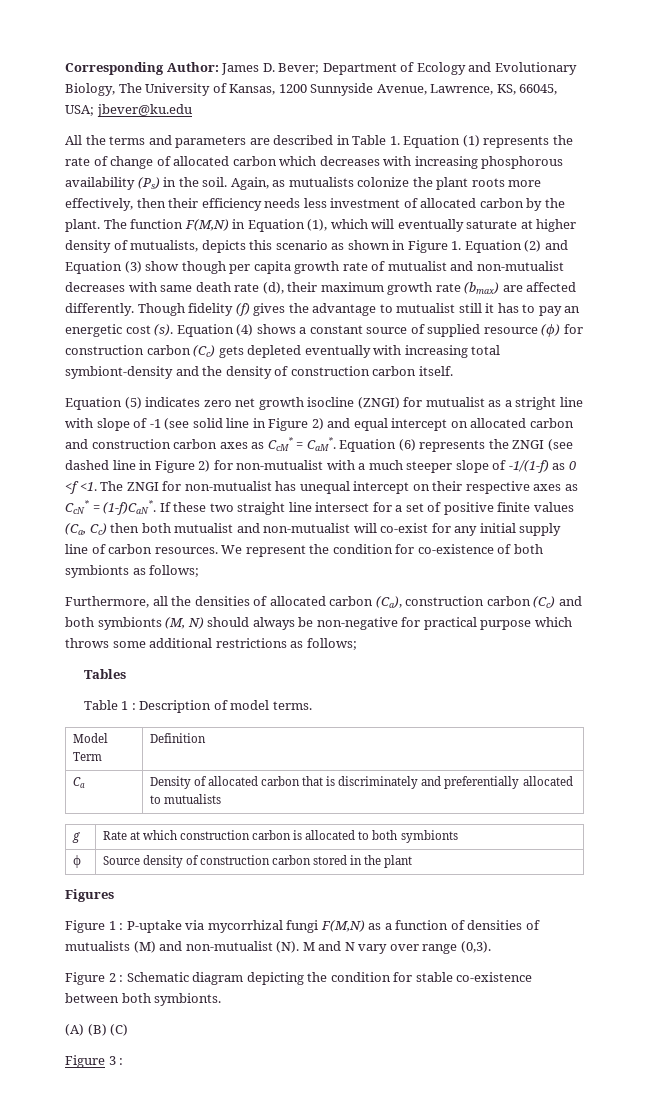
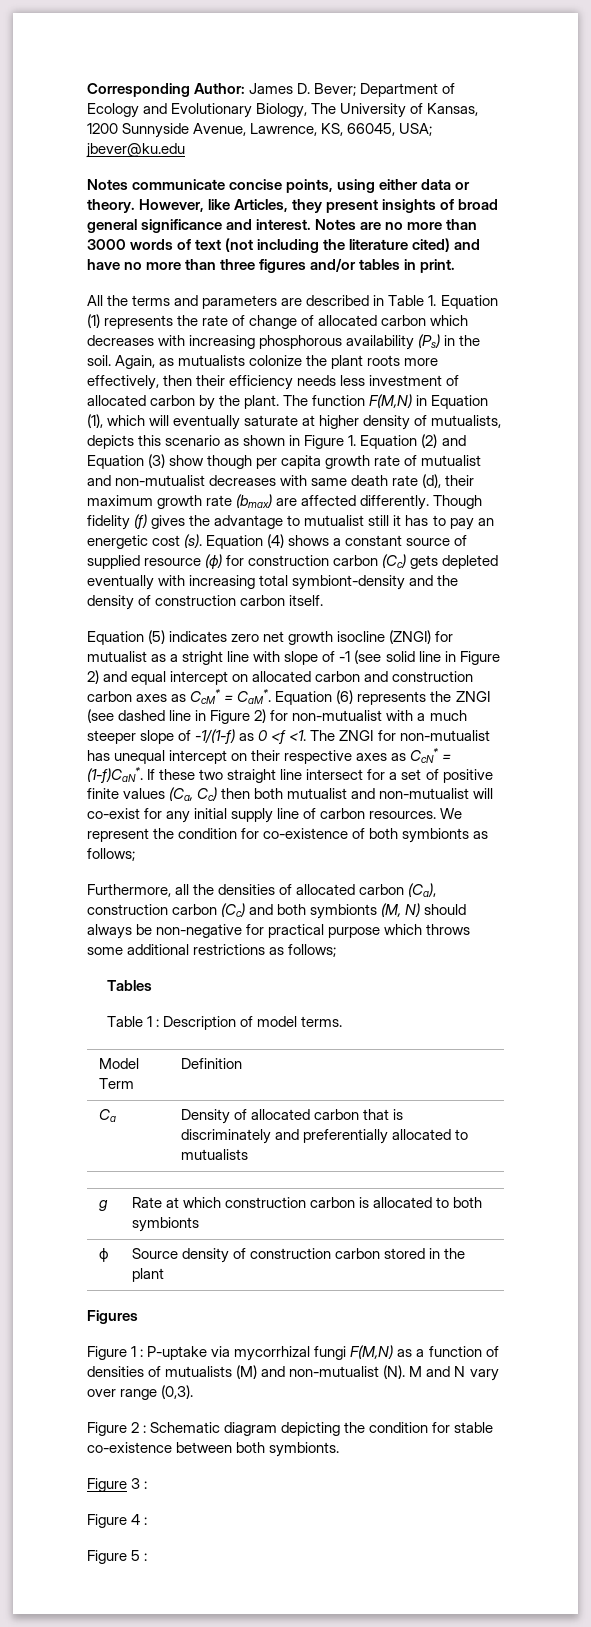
(192, 110) none -> [87,179,471,193] [87,199,499,213] [87,219,478,233] [87,238,481,253] [87,258,456,273] // Notes communicate concise points, using either data or theory. However, like Articles, they present insights of broad general significance and interest. Notes are no more than 3000 words of text (not including the literature cited) and have no more than three figures and/or tables in print.
[65,1024,129,1036] // (A) (B) (C) -> (340, 1449) none
(124, 1061) none -> [87,1514,148,1528] [87,1550,148,1564] // Figure 4 : // Figure 5 :

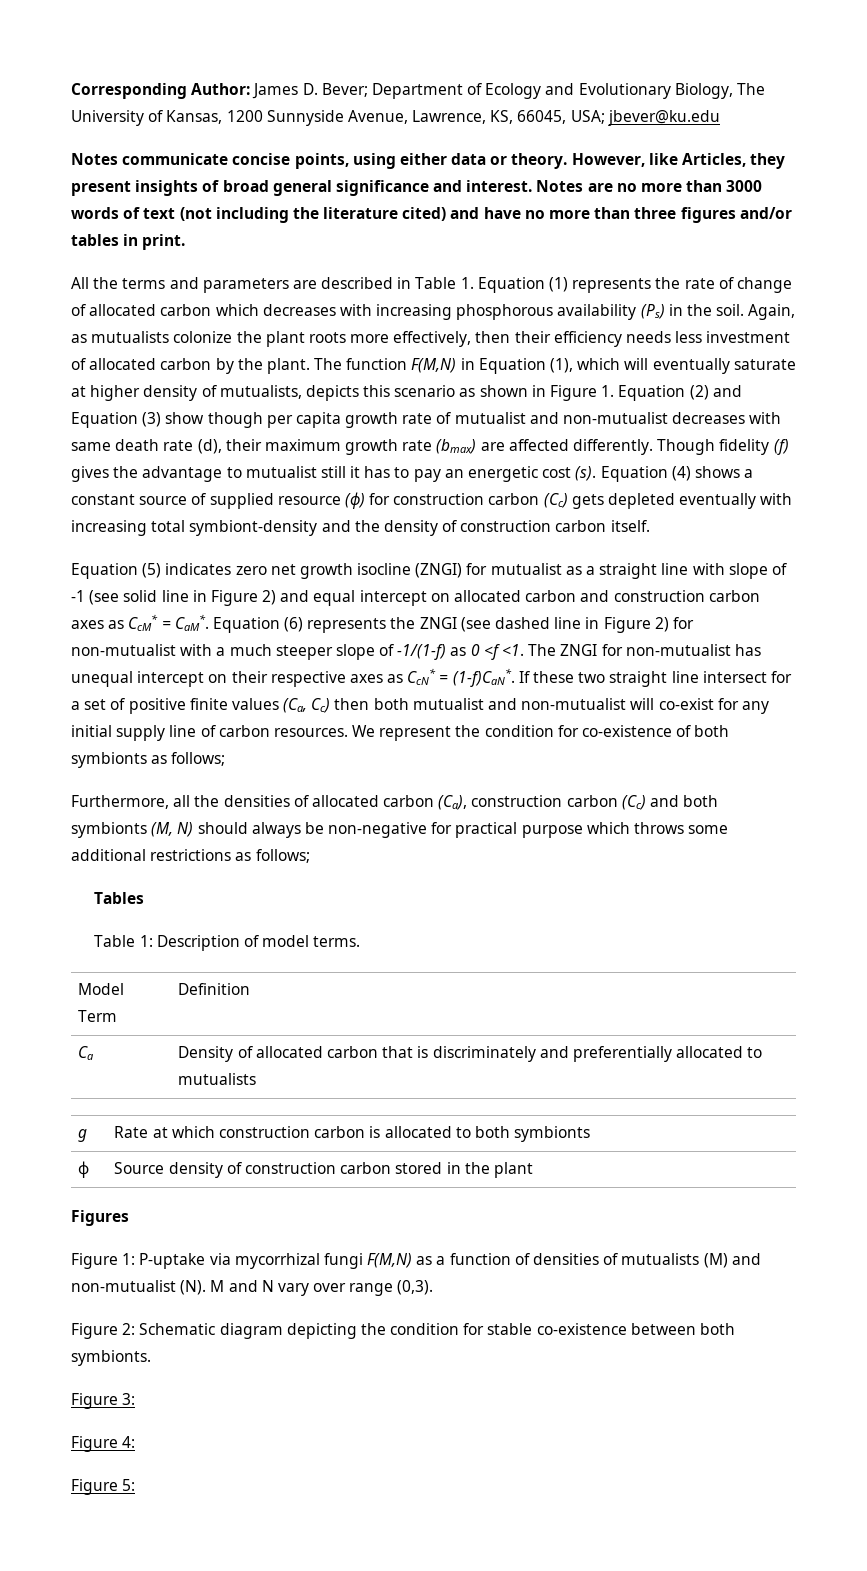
[182,651,224,665] stright -> [599,563,658,579] straight
[147,1016,160,1027] 1 : -> [139,935,153,947] 1:
[131,1346,144,1357] 1 : -> [122,1253,136,1265] 1:
[131,1422,147,1433] 2 : -> [122,1323,136,1335] 2:
[131,1478,148,1489] [87,1514,148,1528] [87,1550,148,1564] 3 : // Figure 4 : // Figure 5 : -> [122,1393,136,1405] [71,1436,136,1452] [71,1479,136,1495] 3: // Figure 4: // Figure 5:

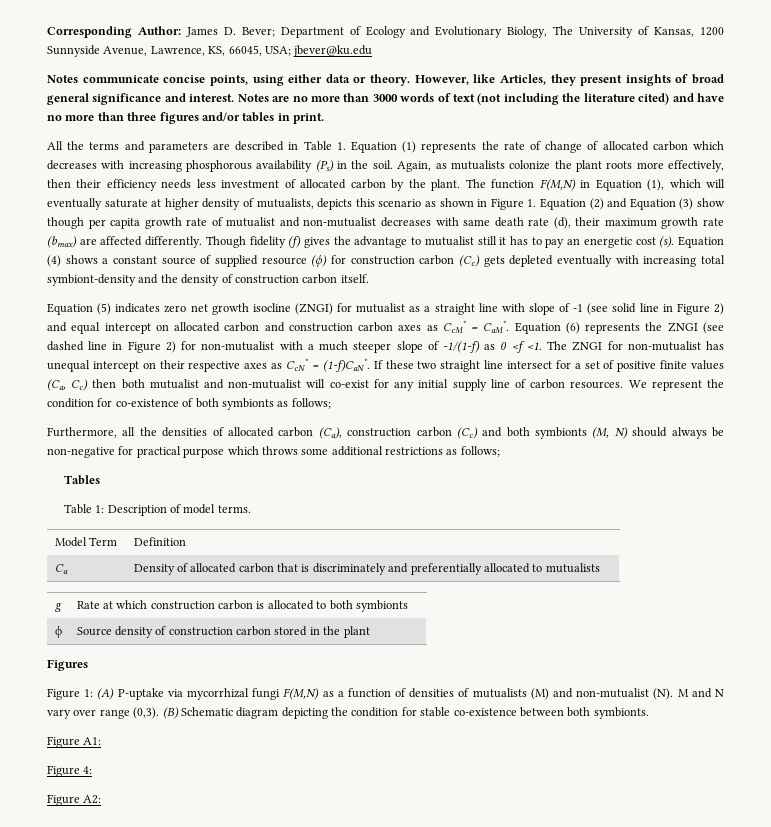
(136, 1259) none -> [97,688,115,700] (A)
[71,1323,136,1339] // Figure 2: -> [162,707,179,719] (B)
[122,1393,136,1405] 3: -> [83,737,102,745] A1:
[122,1479,136,1491] 5: -> [83,795,102,804] A2:

